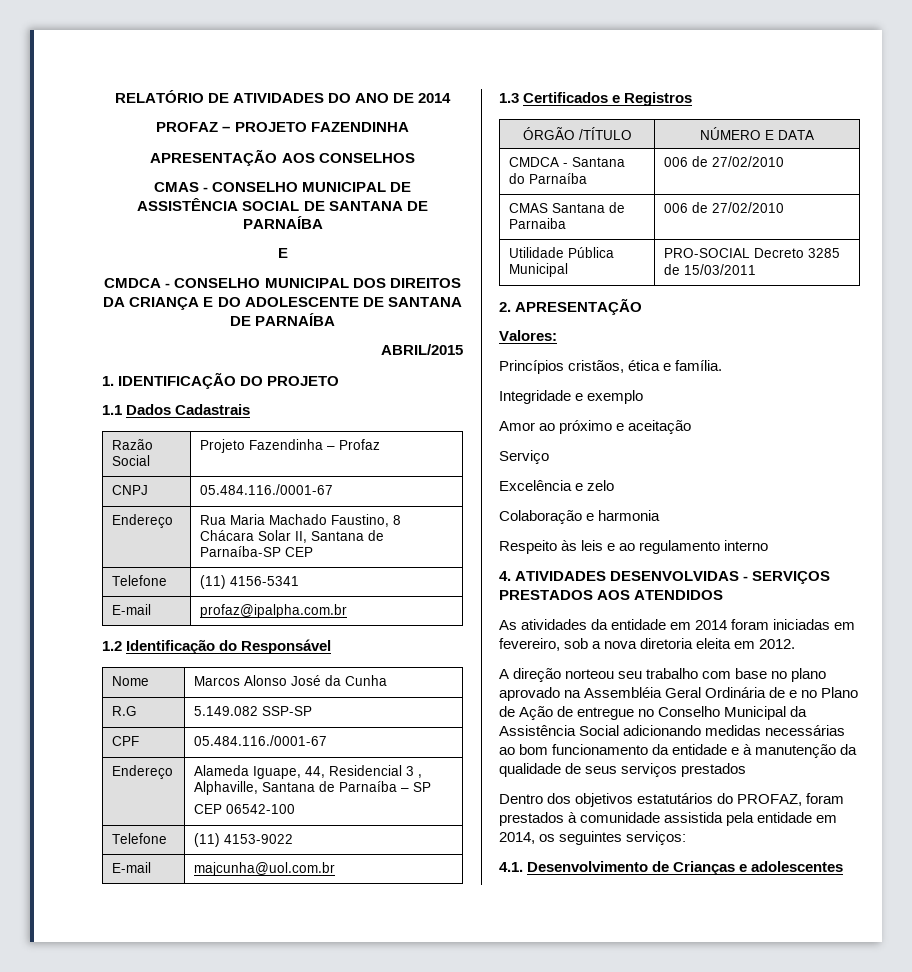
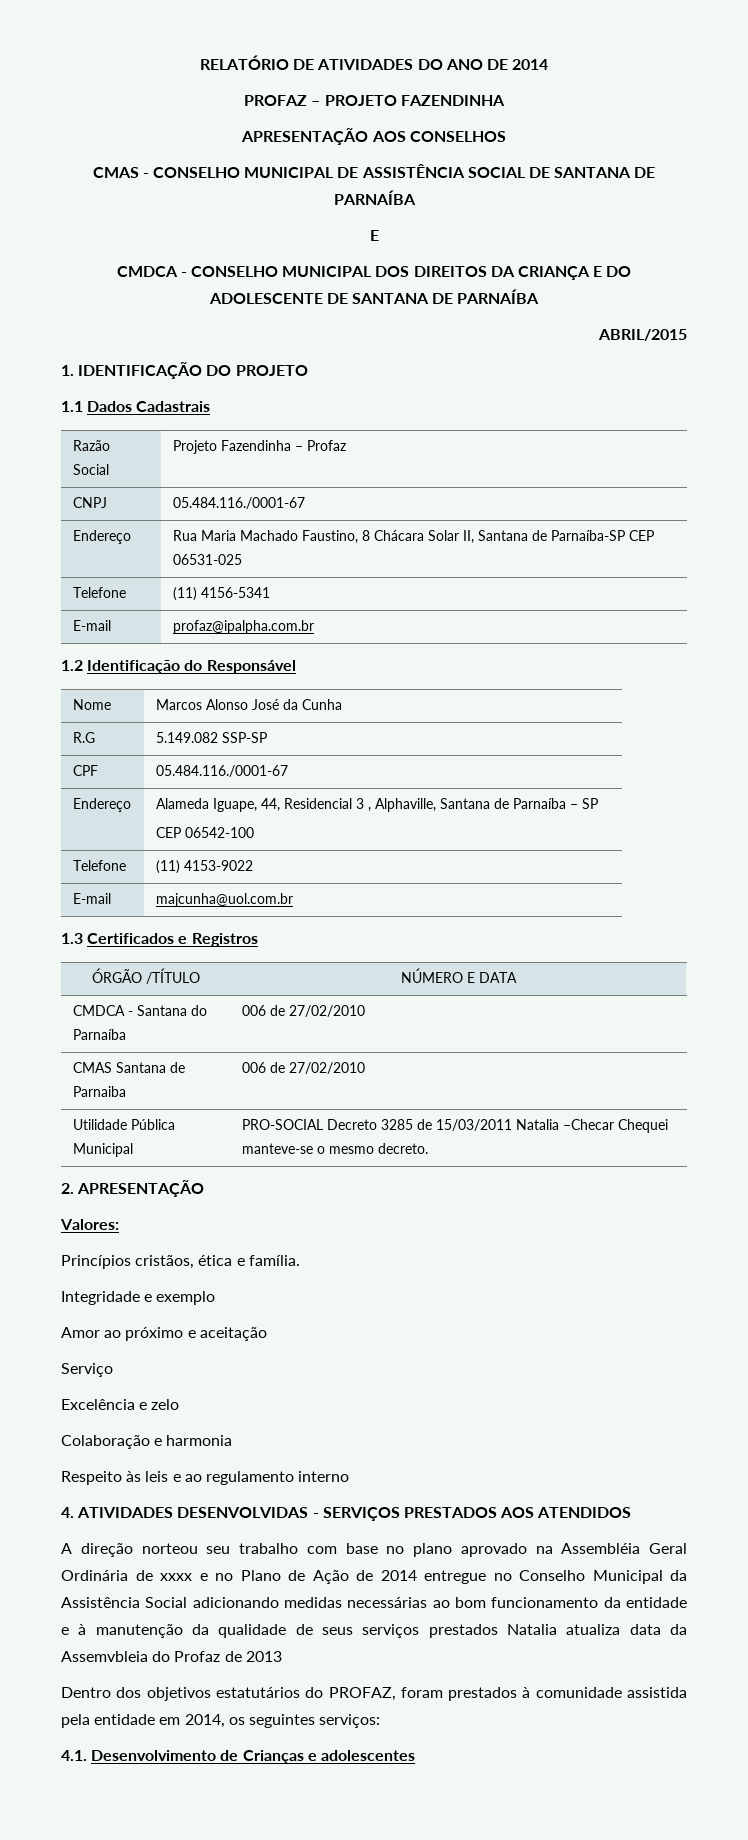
(314, 552) none -> [173,554,243,565] 06531-025
(757, 269) none -> [516,1119,669,1133] [242,1143,429,1154] Natalia –Checar Chequei manteve-se o mesmo decreto.
[499,619,856,630] [499,638,796,651] // As atividades da entidade em 2014 foram iniciadas em fevereiro, sob a nova diretoria eleita em 2012. -> (632, 1512) none
(786, 692) none -> [160,1573,192,1581] xxxx
(574, 711) none -> [380,1570,417,1581] 2014
(747, 770) none -> [506,1624,687,1635] [61,1651,282,1662] Natalia atualiza data da Assemvbleia do Profaz de 2013

